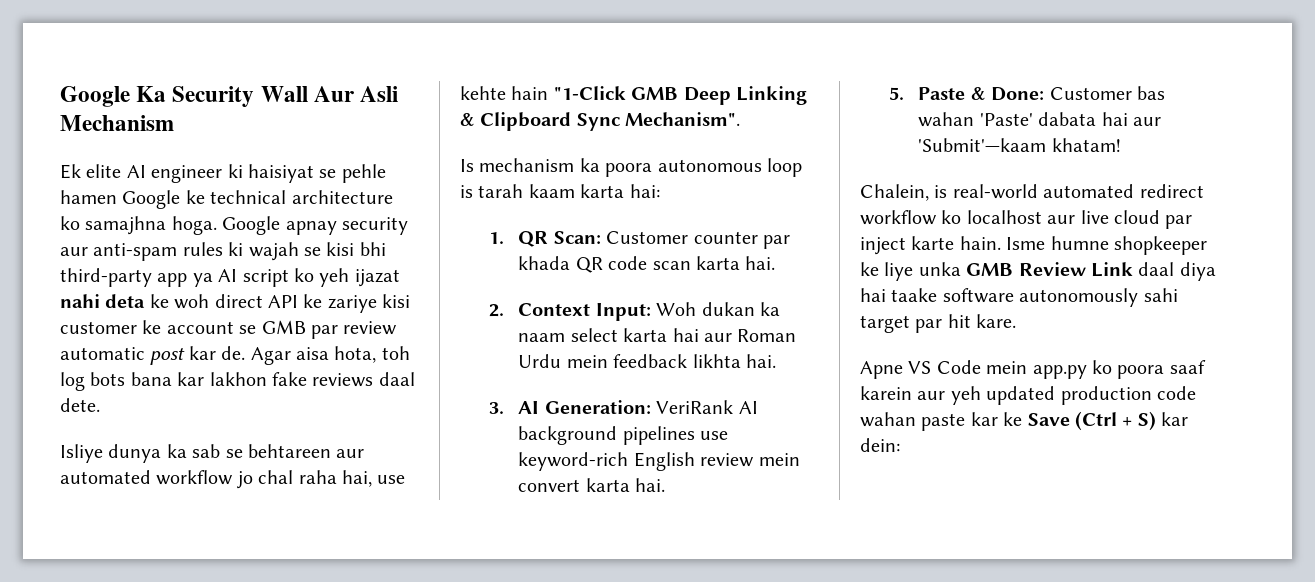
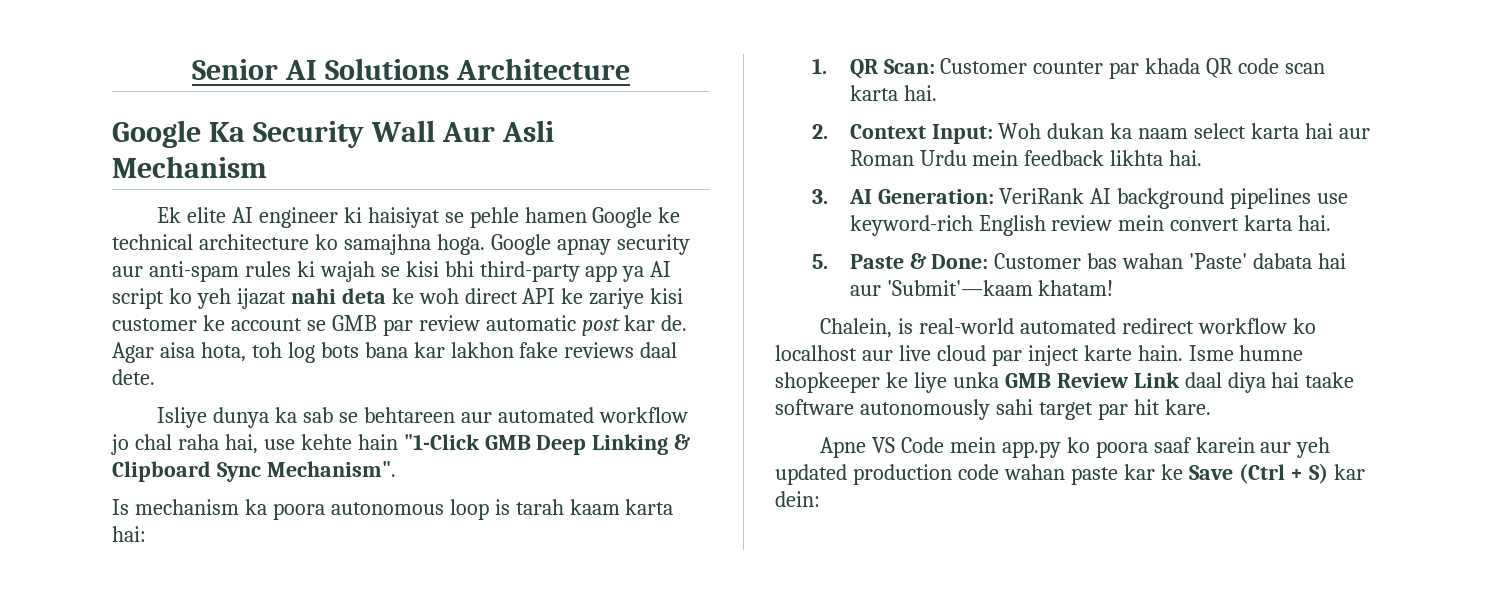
(60, 96) none -> [192,58,630,80] Senior AI Solutions Architecture //

